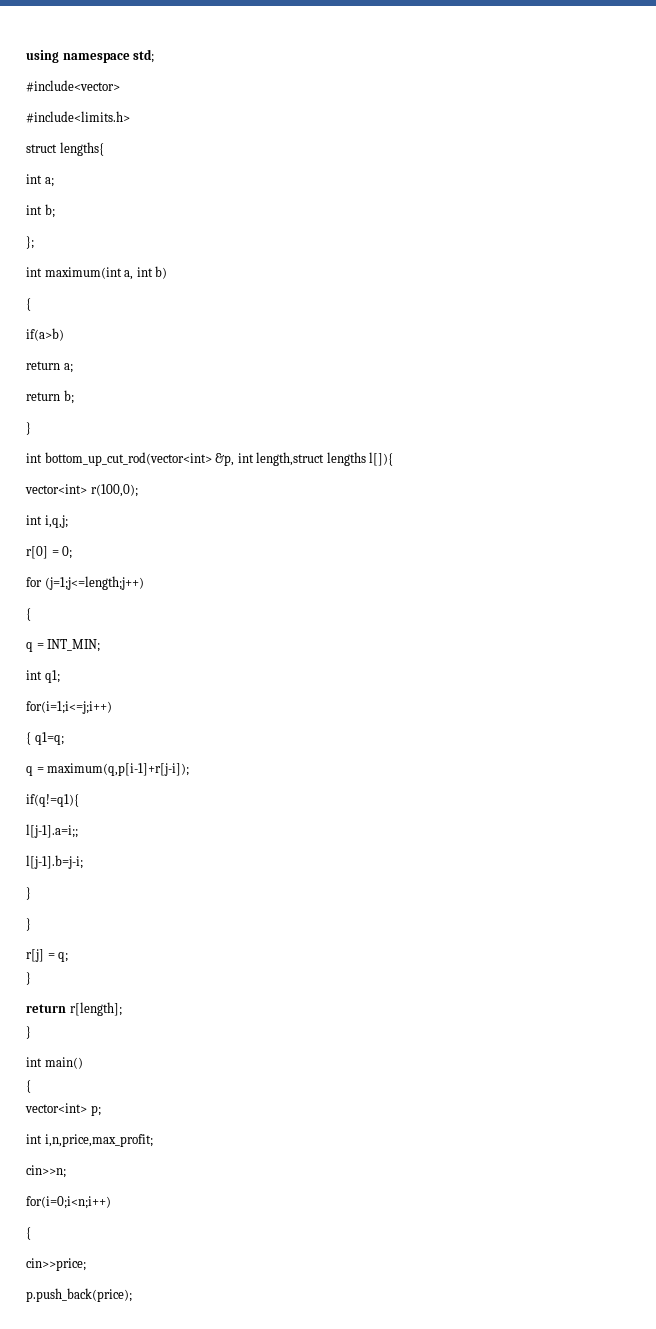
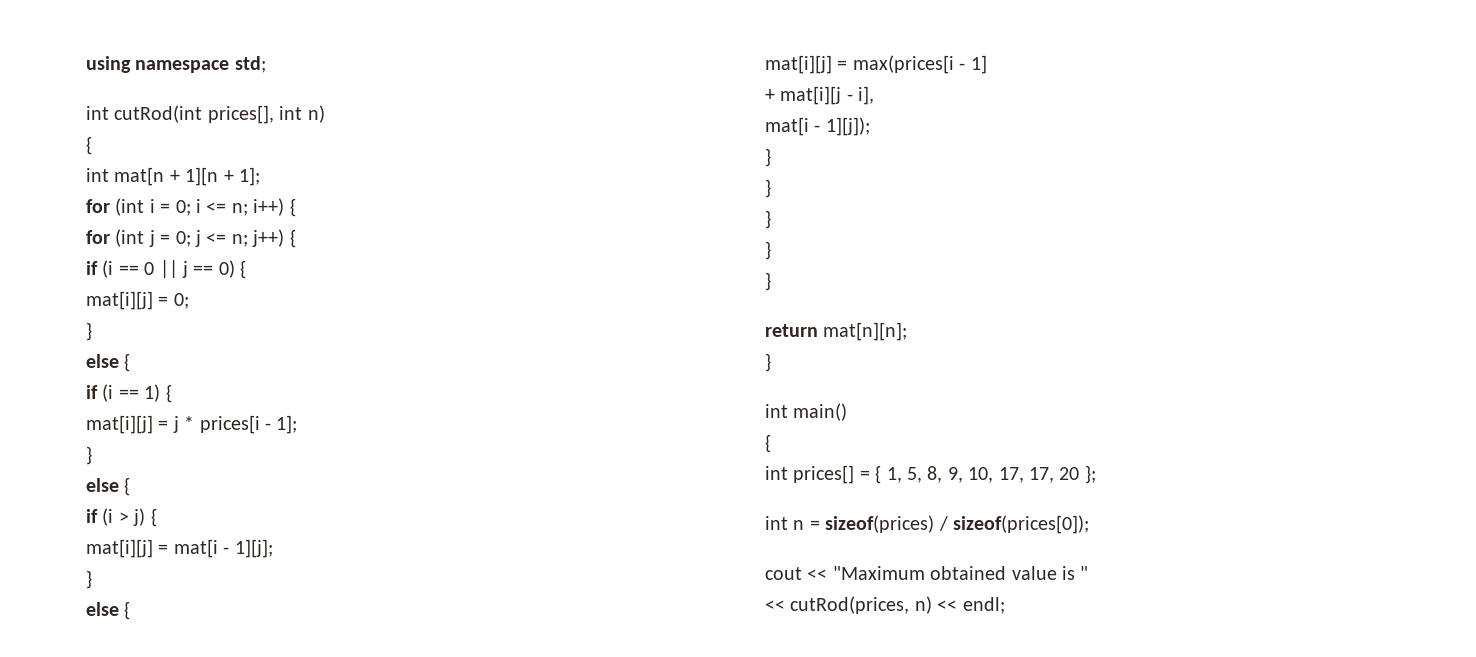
[26,80,120,92] [26,111,130,123] [26,142,104,156] [26,174,54,187] [26,204,55,218] [26,236,34,249] [26,266,168,280] [26,298,31,311] [26,328,64,341] [26,361,73,373] [26,390,74,404] [26,422,31,435] [26,452,394,466] [25,484,138,497] [26,515,68,528] [26,546,73,559] [26,576,144,590] [26,608,31,621] [26,639,101,652] [26,670,60,683] [26,701,112,714] [26,732,64,745] [26,763,190,776] [26,794,79,807] [26,824,78,838] [26,855,83,869] [26,887,31,900] [26,918,31,931] [26,949,69,962] #include<vector> // #include<limits.h> // struct lengths{ // int a; // int b; // }; // int maximum(int a, int b) // { // if(a>b) // return a; // return b; // } // int bottom_up_cut_rod(vector<int> &p, int length,struct lengths l[]){ // vector<int> r(100,0); // int i,q,j; // r[0] = 0; // for (j=1;j<=length;j++) // { // q = INT_MIN; // int q1; // for(i=1;i<=j;i++) // { q1=q; // q = maximum(q,p[i-1]+r[j-i]); // if(q!=q1){ // l[j-1].a=i;; // l[j-1].b=j-i; // } // } // r[j] = q; -> [86,105,325,124] [86,136,92,155] [86,167,260,186] [86,198,296,217] [86,229,296,248] [86,260,247,279] [86,291,189,310] [86,322,92,341] [86,353,131,372] [86,384,172,403] [86,415,298,434] [86,446,92,465] [86,477,131,496] [86,508,157,527] [86,539,273,558] [86,570,92,589] [86,601,131,620] [765,55,987,74] [765,86,875,105] [765,117,870,136] [765,148,771,167] [765,179,771,198] [765,210,771,229] [765,241,771,260] int cutRod(int prices[], int n) // { // int mat[n + 1][n + 1]; // for (int i = 0; i <= n; i++) { // for (int j = 0; j <= n; j++) { // if (i == 0 || j == 0) { // mat[i][j] = 0; // } // else { // if (i == 1) { // mat[i][j] = j * prices[i - 1]; // } // else { // if (i > j) { // mat[i][j] = mat[i - 1][j]; // } // else { // mat[i][j] = max(prices[i - 1] // + mat[i][j - i], // mat[i - 1][j]); // } // } // } // }
[69,1002,122,1016] r[length]; -> [823,322,908,341] mat[n][n];
[25,1103,101,1116] [26,1134,153,1147] [26,1165,66,1178] [26,1196,111,1209] [26,1227,31,1240] [26,1258,86,1271] [26,1288,132,1302] vector<int> p; // int i,n,price,max_profit; // cin>>n; // for(i=0;i<n;i++) // { // cin>>price; // p.push_back(price); -> [765,465,1096,484] [765,515,1089,534] [765,566,1089,580] [765,596,1005,614] int prices[] = { 1, 5, 8, 9, 10, 17, 17, 20 }; // int n = sizeof(prices) / sizeof(prices[0]); // cout << "Maximum obtained value is " // << cutRod(prices, n) << endl;

